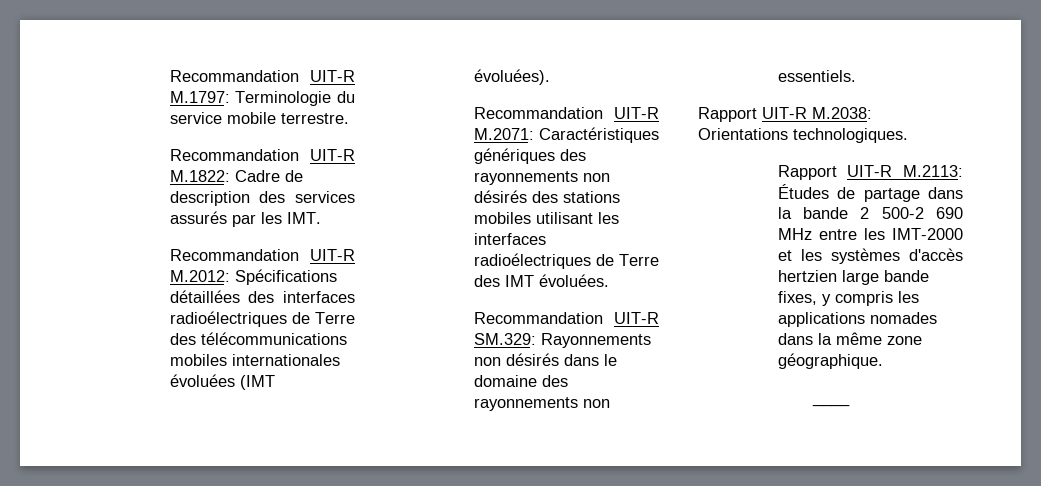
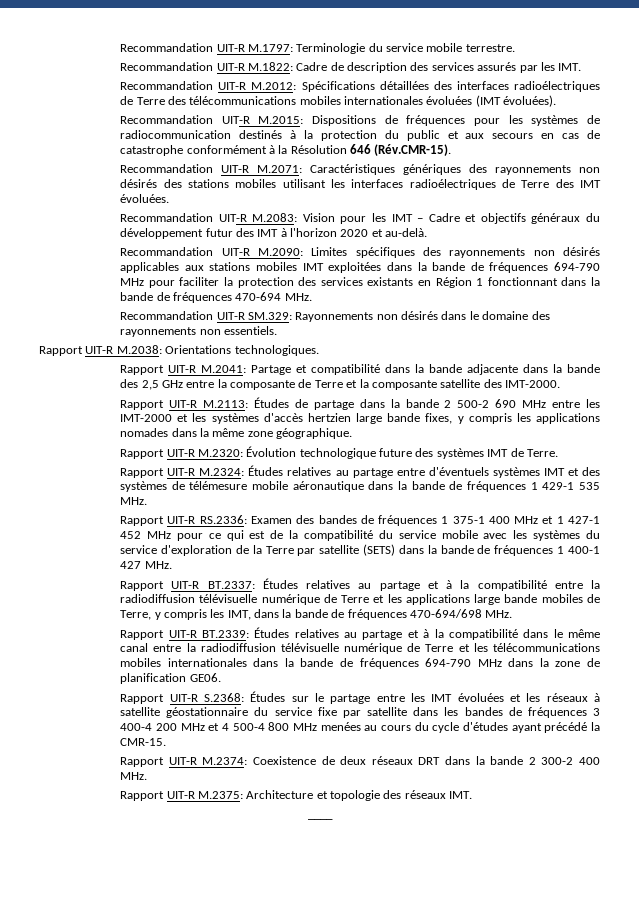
(550, 77) none -> [120,115,601,126] [120,130,600,141] [120,144,452,156] // Recommandation UIT-R M.2015: Dispositions de fréquences pour les systèmes de radiocommunication destinés à la protection du public et aux secours en cas de catastrophe conformément à la Résolution 646 (Rév.CMR-15).
(609, 280) none -> [120,213,601,224] [120,228,428,239] [120,247,601,258] [120,262,600,273] [120,277,600,288] [120,292,312,303] // Recommandation UIT-R M.2083: Vision pour les IMT – Cadre et objectifs généraux du développement futur des IMT à l'horizon 2020 et au-delà. // Recommandation UIT-R M.2090: Limites spécifiques des rayonnements non désirés applicables aux stations mobiles IMT exploitées dans la bande de fréquences 694-790 MHz pour faciliter la protection des services existants en Région 1 fonctionnant dans la bande de fréquences 470-694 MHz.
(908, 135) none -> [120,364,600,375] [120,379,561,390] // Rapport UIT-R M.2041: Partage et compatibilité dans la bande adjacente dans la bande des 2,5 GHz entre la composante de Terre et la composante satellite des IMT-2000.
(883, 361) none -> [120,446,558,459] [120,465,601,478] [120,481,600,492] [120,497,148,505] [120,515,600,526] [120,530,600,541] [120,544,601,556] [120,561,172,569] [120,578,600,591] [120,594,601,605] [120,609,513,620] [120,627,600,640] [120,643,600,654] [120,658,601,669] [120,673,221,684] [120,691,601,704] [120,707,600,718] [120,722,601,733] [120,738,167,746] [120,756,600,767] [120,772,148,780] [120,790,473,801] // Rapport UIT-R M.2320: Évolution technologique future des systèmes IMT de Terre. // Rapport UIT-R M.2324: Études relatives au partage entre d'éventuels systèmes IMT et des systèmes de télémesure mobile aéronautique dans la bande de fréquences 1 429-1 535 MHz. // Rapport UIT-R RS.2336: Examen des bandes de fréquences 1 375-1 400 MHz et 1 427-1 452 MHz pour ce qui est de la compatibilité du service mobile avec les systèmes du service d'exploration de la Terre par satellite (SETS) dans la bande de fréquences 1 400-1 427 MHz. // Rapport UIT-R BT.2337: Études relatives au partage et à la compatibilité entre la radiodiffusion télévisuelle numérique de Terre et les applications large bande mobiles de Terre, y compris les IMT, dans la bande de fréquences 470-694/698 MHz. // Rapport UIT-R BT.2339: Études relatives au partage et à la compatibilité dans le même canal entre la radiodiffusion télévisuelle numérique de Terre et les télécommunications mobiles internationales dans la bande de fréquences 694-790 MHz dans la zone de planification GE06. // Rapport UIT-R S.2368: Études sur le partage entre les IMT évoluées et les réseaux à satellite géostationnaire du service fixe par satellite dans les bandes de fréquences 3 400-4 200 MHz et 4 500-4 800 MHz menées au cours du cycle d'études ayant précédé la CMR-15. // Rapport UIT-R M.2374: Coexistence de deux réseaux DRT dans la bande 2 300-2 400 MHz. // Rapport UIT-R M.2375: Architecture et topologie des réseaux IMT.

